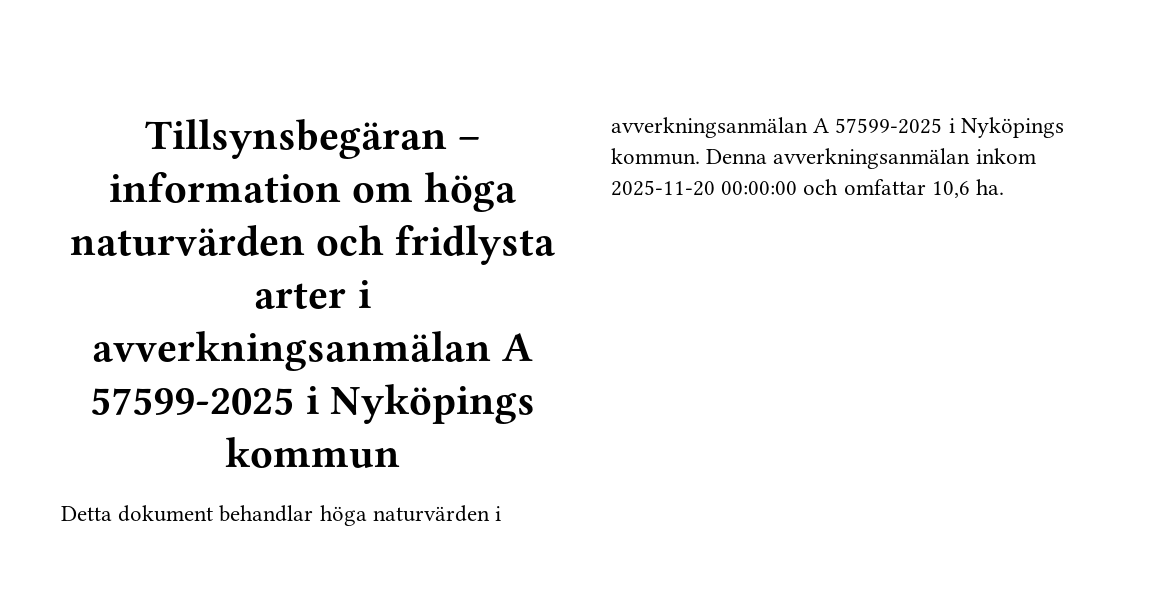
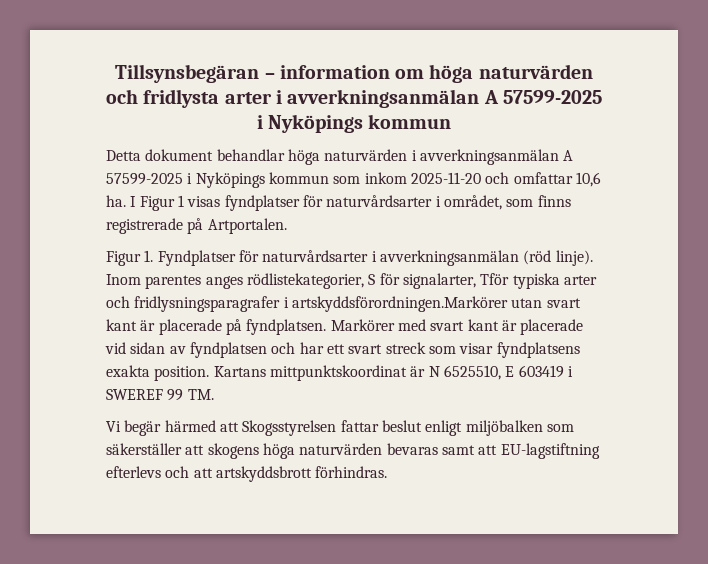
[611,148,971,169] kommun. Denna avverkningsanmälan -> [268,172,361,184] kommun som
[721,181,798,195] 00:00:00 -> (481, 178) none
(1005, 187) none -> [130,195,571,211] [106,218,287,234] [106,250,593,266] [106,273,597,289] [106,296,581,312] [106,319,584,335] [105,342,580,358] [106,365,573,381] [106,389,214,401] [106,420,574,436] [106,443,600,459] [106,466,388,482] I Figur 1 visas fyndplatser för naturvårdsarter i området, som finns registrerade på Artportalen. // Figur 1. Fyndplatser för naturvårdsarter i avverkningsanmälan (röd linje). Inom parentes anges rödlistekategorier, S för signalarter, Tför typiska arter och fridlysningsparagrafer i artskyddsförordningen.Markörer utan svart kant är placerade på fyndplatsen. Markörer med svart kant är placerade vid sidan av fyndplatsen och har ett svart streck som visar fyndplatsens exakta position. Kartans mittpunktskoordinat är N 6525510, E 603419 i SWEREF 99 TM. // Vi begär härmed att Skogsstyrelsen fattar beslut enligt miljöbalken som säkerställer att skogens höga naturvärden bevaras samt att EU-lagstiftning efterlevs och att artskyddsbrott förhindras.

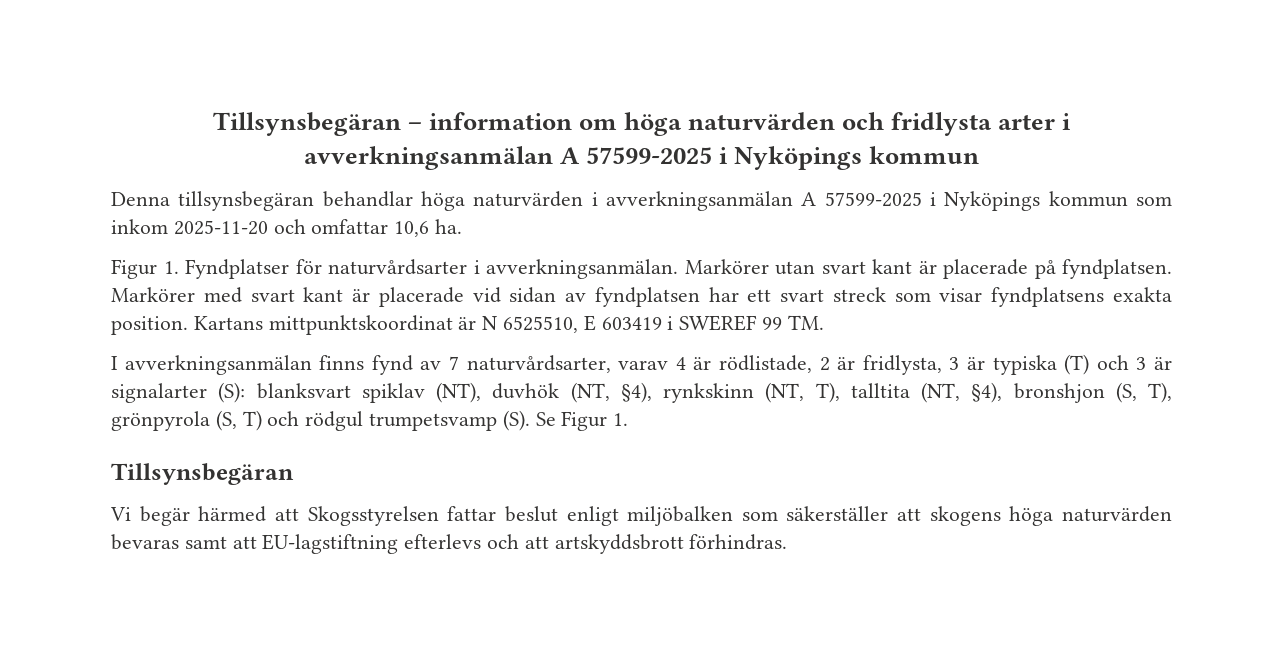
[106,149,214,161] Detta dokument -> [111,191,315,211] Denna tillsynsbegäran
[130,195,571,211] [106,218,287,234] I Figur 1 visas fyndplatser för naturvårdsarter i området, som finns registrerade på Artportalen. -> (463, 226) none
[379,250,593,266] [106,273,597,289] [106,296,508,312] avverkningsanmälan (röd linje). Inom parentes anges rödlistekategorier, S för signalarter, Tför typiska arter och fridlysningsparagrafer i artskyddsförordningen.Markörer -> [486,259,769,279] avverkningsanmälan. Markörer
[271,342,296,354] och -> (700, 297) none
(214, 394) none -> [111,354,1173,375] [111,382,1172,403] [111,410,629,431] [111,463,294,485] // I avverkningsanmälan finns fynd av 7 naturvårdsarter, varav 4 är rödlistade, 2 är fridlysta, 3 är typiska (T) och 3 är signalarter (S): blanksvart spiklav (NT), duvhök (NT, §4), rynkskinn (NT, T), talltita (NT, §4), bronshjon (S, T), grönpyrola (S, T) och rödgul trumpetsvamp (S). Se Figur 1. // Tillsynsbegäran

